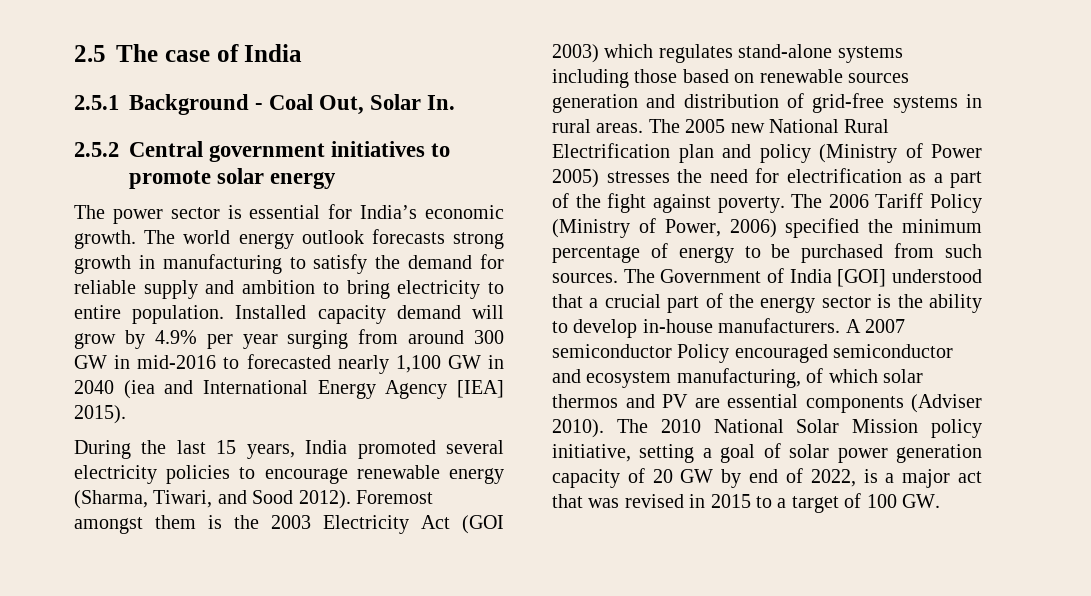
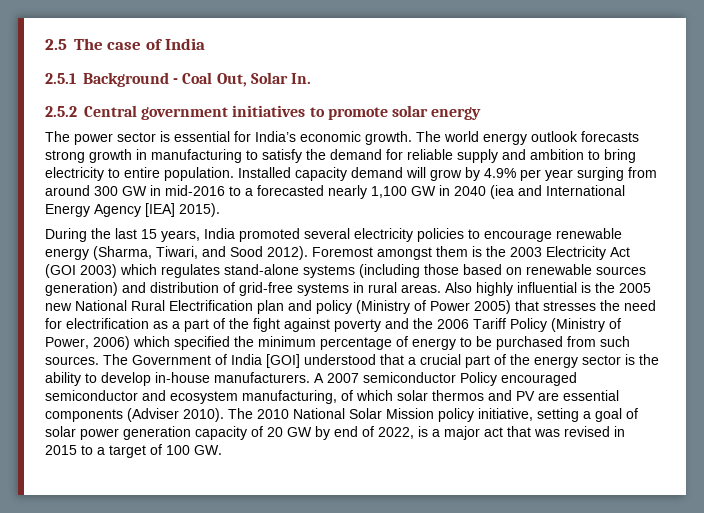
(240, 363) none -> [245,188,253,196] a
[552,69,629,88] including -> [359,264,420,278] (including
[552,94,638,113] generation -> [45,282,118,296] generation)
[648,119,680,133] The -> [445,282,615,296] Also highly influential is the
(599, 178) none -> [515,300,539,311] that
[717,194,823,213] poverty. The -> [334,318,433,332] poverty and the
(777, 228) none -> [133,336,170,347] which

